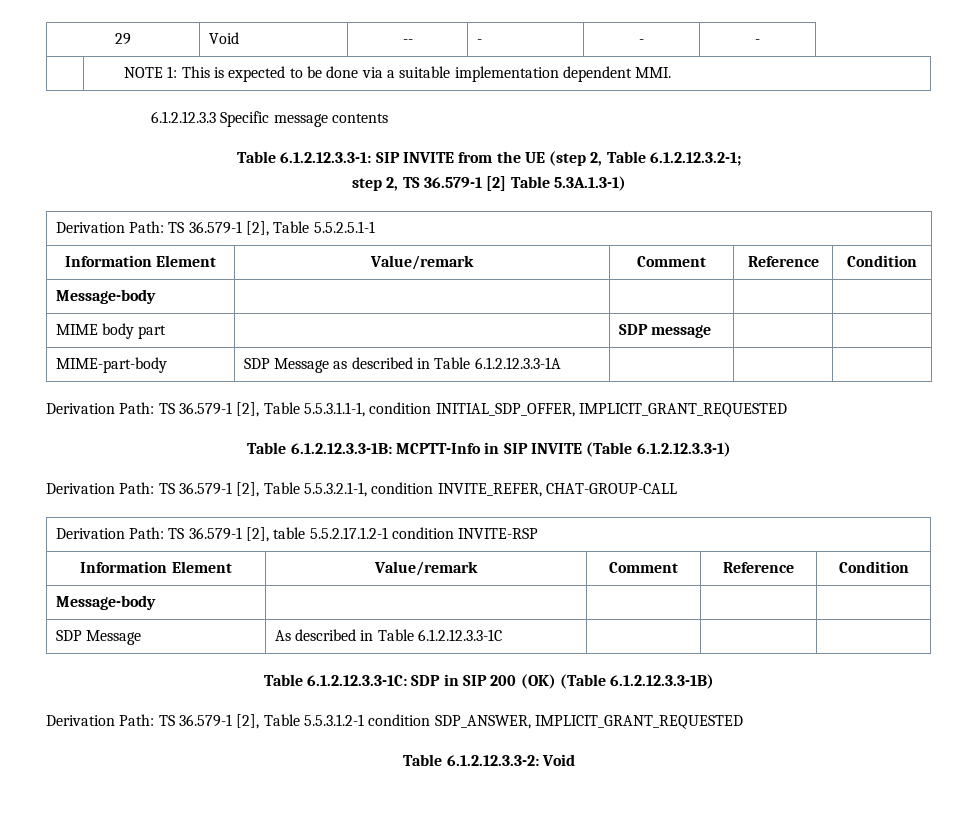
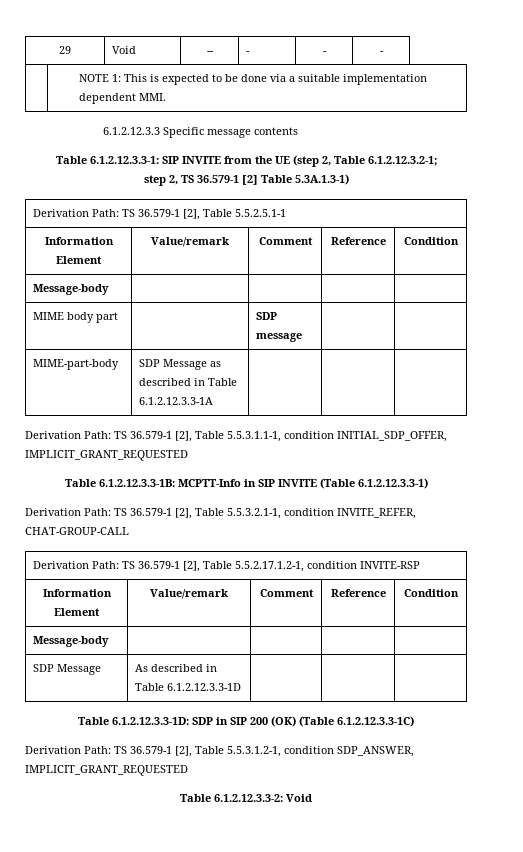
[273,527,388,539] table 5.5.2.17.1.2-1 -> [203,561,305,572] Table 5.5.2.17.1.2-1,
[417,629,502,641] [263,674,408,686] 6.1.2.12.3.3-1C | | | // Table 6.1.2.12.3.3-1C: -> [167,683,242,691] [78,717,189,725] 6.1.2.12.3.3-1D | | | // Table 6.1.2.12.3.3-1D:
[610,674,715,689] [46,714,364,729] 6.1.2.12.3.3-1B) // Derivation Path: TS 36.579-1 [2], Table 5.5.3.1.2-1 -> [337,716,414,727] [25,746,281,757] 6.1.2.12.3.3-1C) // Derivation Path: TS 36.579-1 [2], Table 5.5.3.1.2-1,

